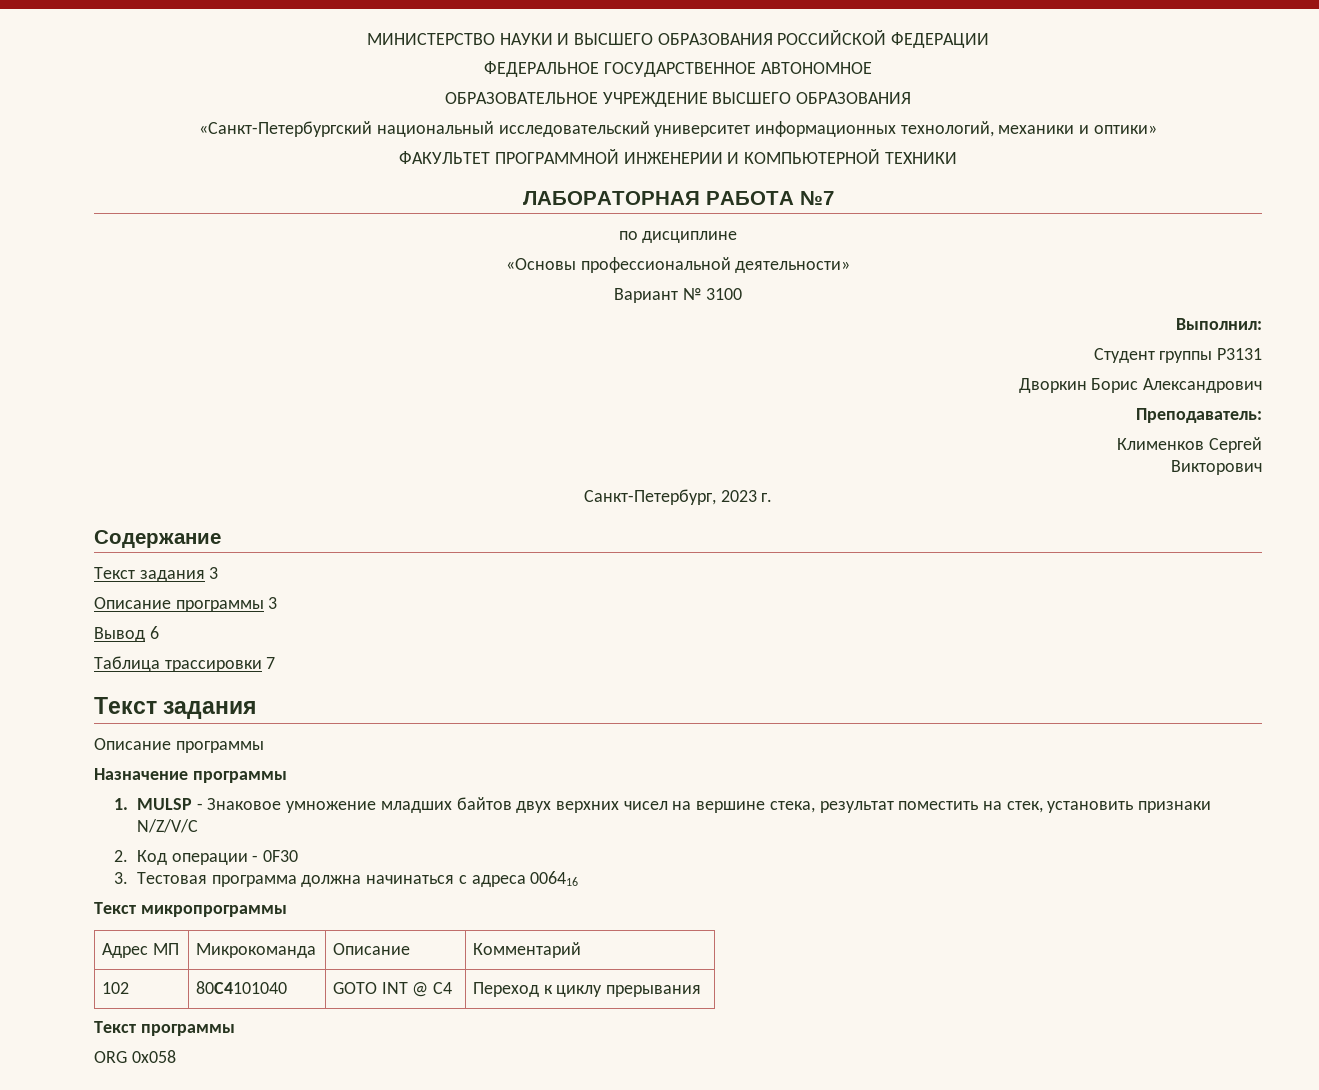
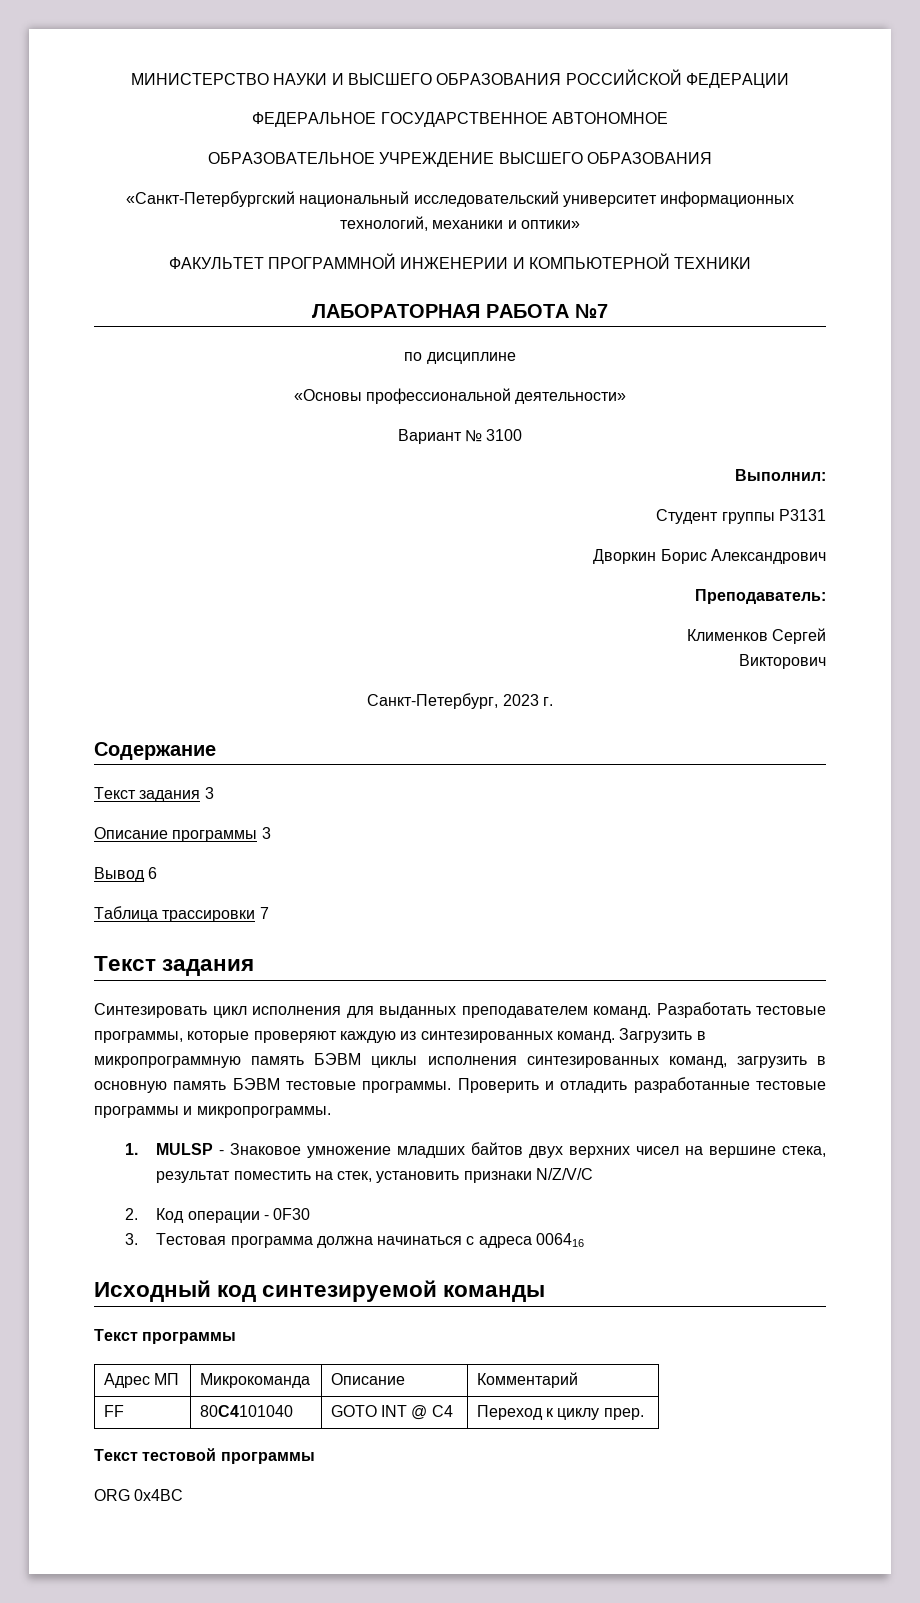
[94,738,264,753] [94,768,287,783] Описание программы // Назначение программы -> [94,1002,826,1018] [94,1028,706,1043] [94,1053,826,1068] [94,1077,826,1093] [94,1106,331,1118] Синтезировать цикл исполнения для выданных преподавателем команд. Разработать тестовые программы, которые проверяют каждую из синтезированных команд. Загрузить в микропрограммную память БЭВМ циклы исполнения синтезированных команд, загрузить в основную память БЭВМ тестовые программы. Проверить и отладить разработанные тестовые программы и микропрограммы.
[94,902,287,917] // Текст микропрограммы -> [94,1280,546,1302] [94,1329,237,1344] // Исходный код синтезируемой команды // Текст программы
[101,982,129,994] 102 -> [103,1405,124,1417] FF
[606,985,702,997] [94,1021,136,1033] прерывания // Текст -> [603,1408,644,1420] [94,1448,217,1461] прер. // Текст тестовой
[131,1050,176,1063] 0x058 -> [134,1489,184,1501] 0x4BC

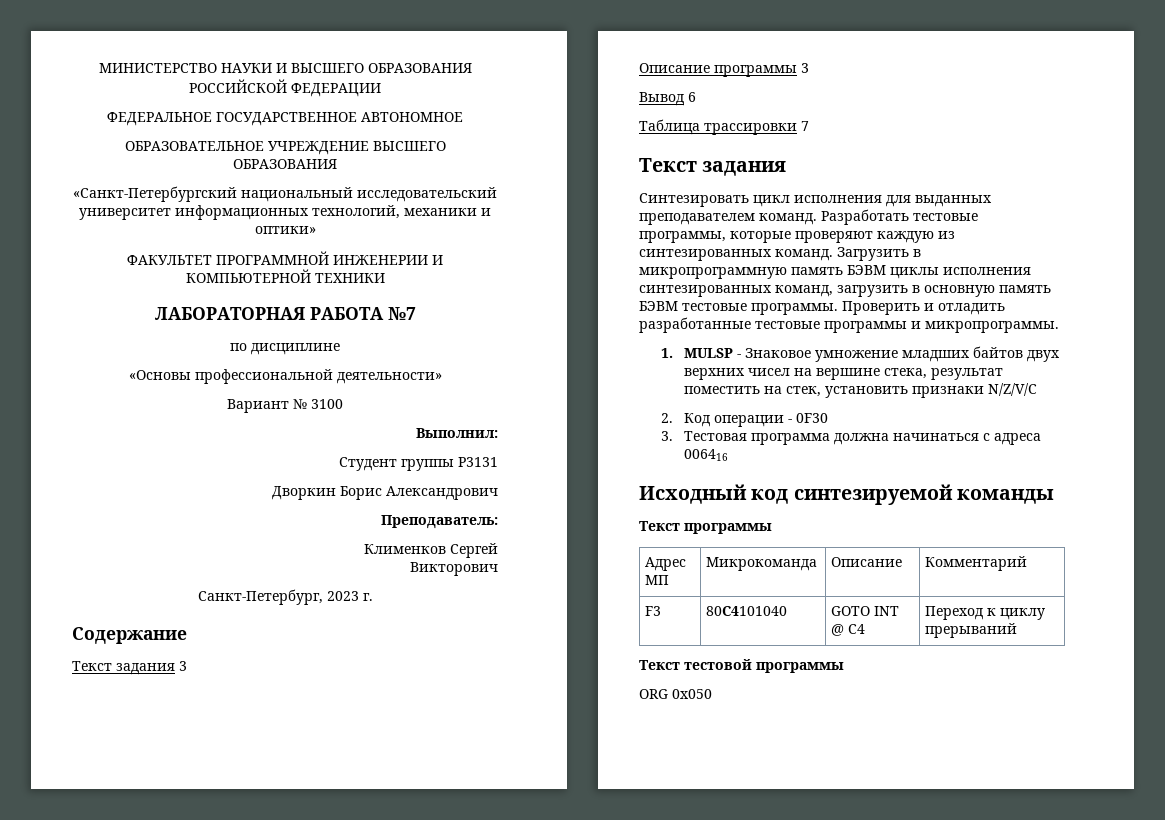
[103,1405,124,1417] FF -> [645,606,662,616] F3
[603,1408,644,1420] прер. -> [925,623,1018,638] прерываний
[134,1489,184,1501] 0x4BC -> [672,689,712,699] 0x050

